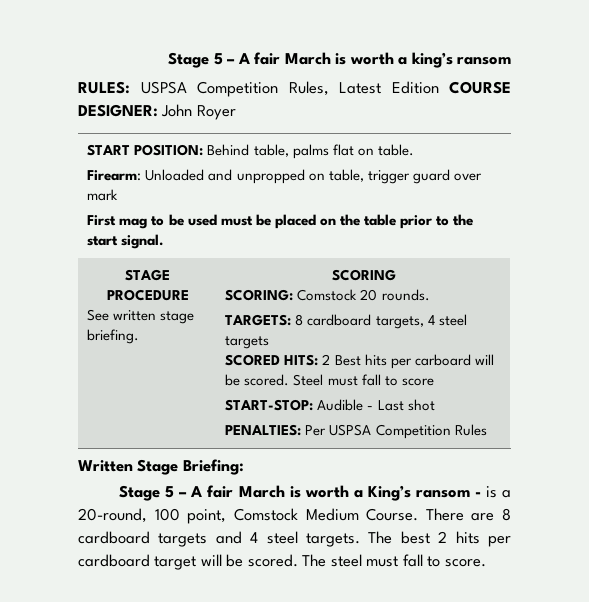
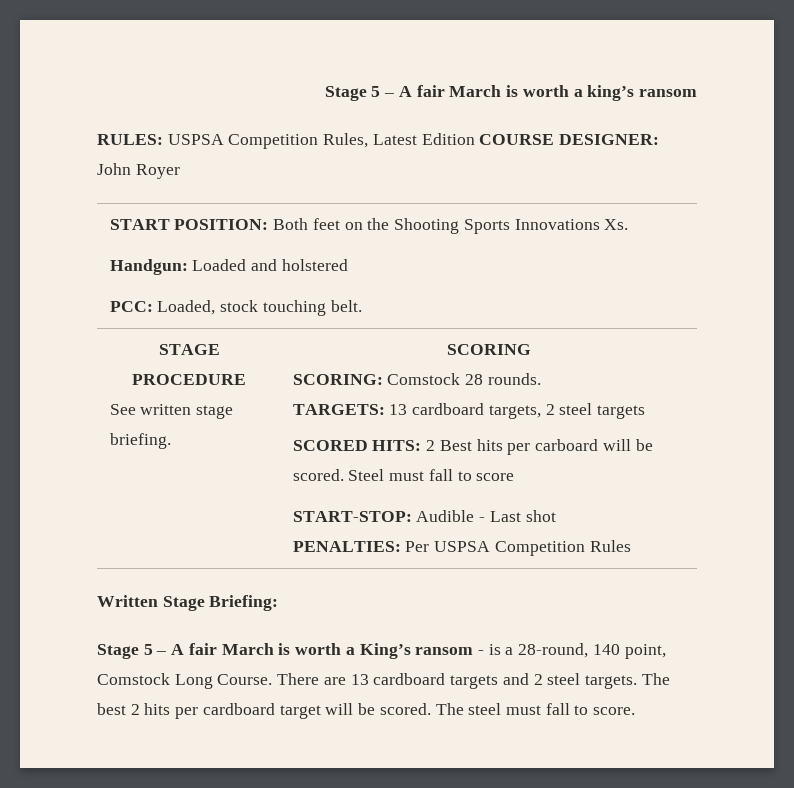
[207,144,414,159] [87,169,482,184] [87,189,119,201] [87,214,474,229] [87,234,165,249] Behind table, palms flat on table. // Firearm: Unloaded and unpropped on table, trigger guard over mark // First mag to be used must be placed on the table prior to the start signal. -> [273,218,629,234] [109,259,348,275] [109,300,362,316] Both feet on the Shooting Sports Innovations Xs. // Handgun: Loaded and holstered // PCC: Loaded, stock touching belt.
[360,289,378,301] 20 -> [465,374,484,385] 28
[295,314,304,326] 8 -> [389,404,408,415] 13
[427,315,435,325] 4 -> [545,404,555,415] 2
[78,508,180,523] 20-round, 100 -> [518,643,620,658] 28-round, 140
[305,508,359,521] Medium -> [174,674,213,689] Long
[502,508,511,521] 8 -> [350,674,369,685] 13
[250,532,259,543] 4 -> [533,674,543,685] 2

